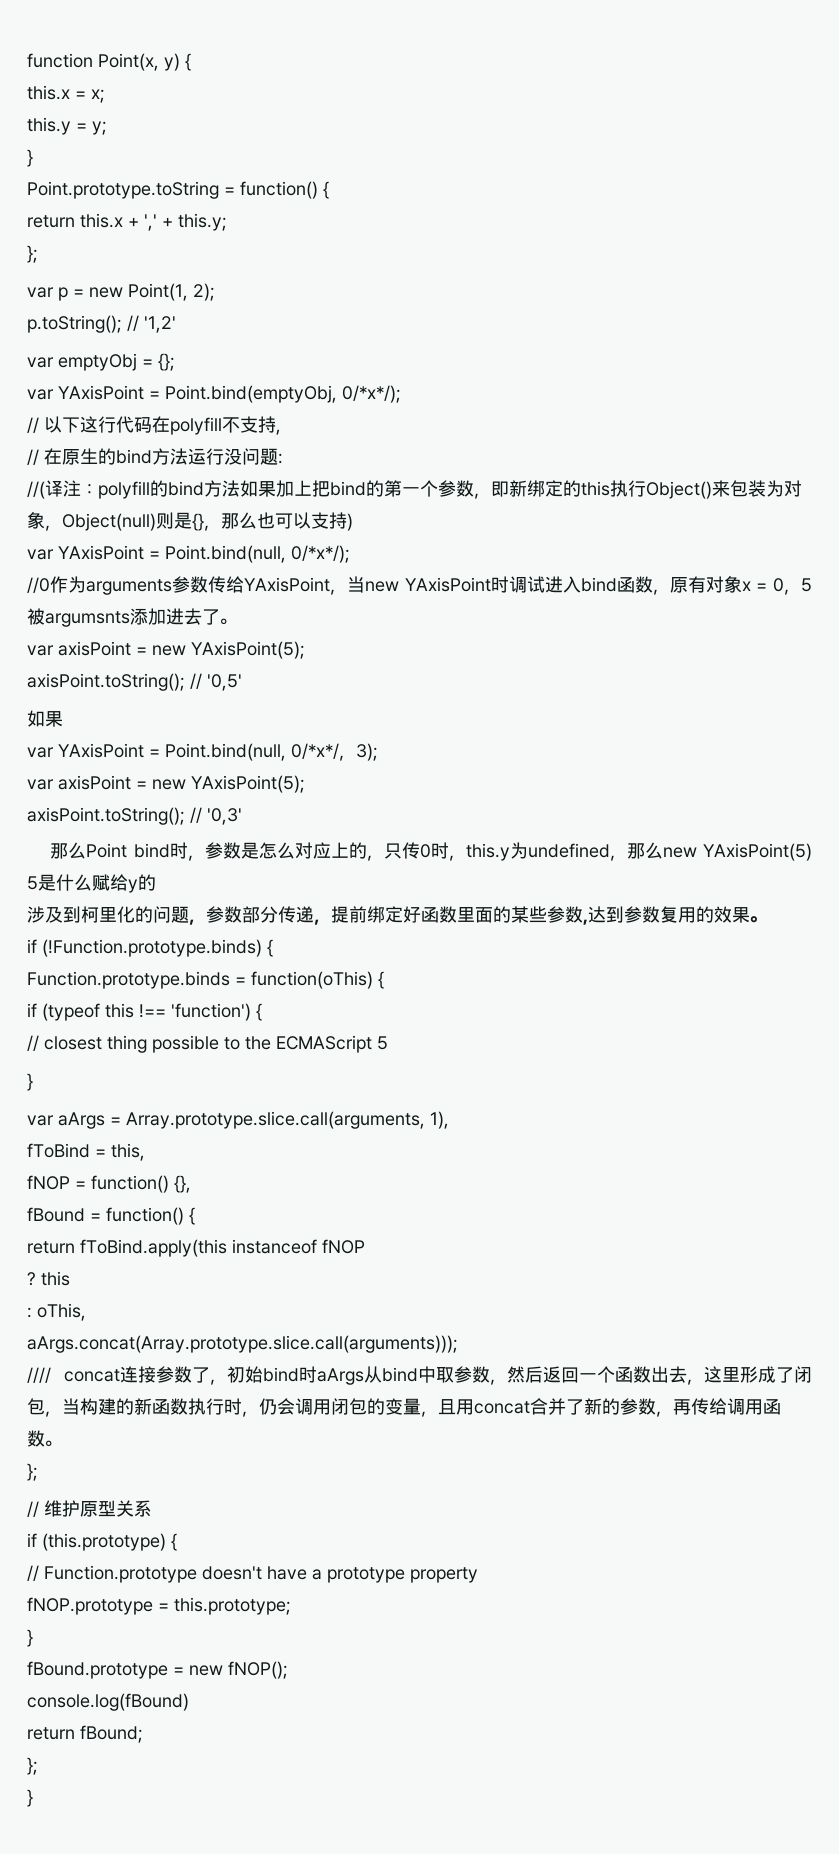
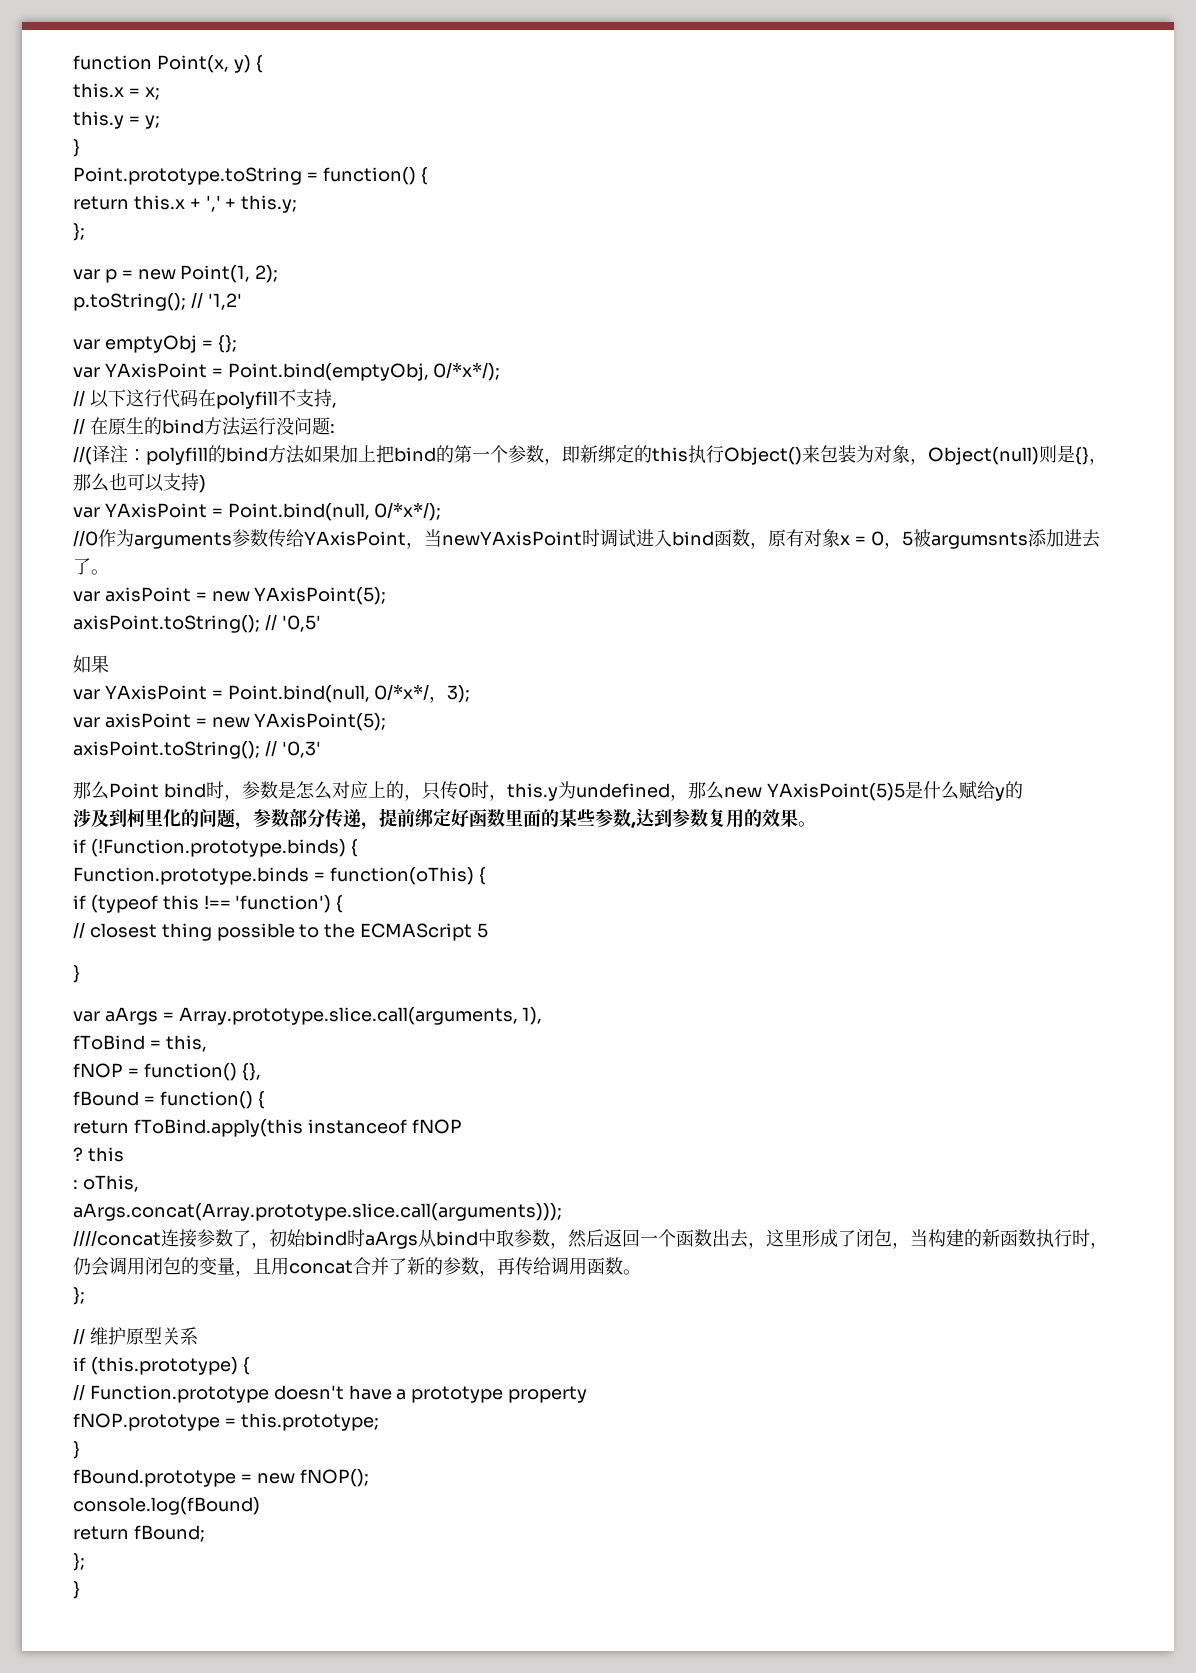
[365,577,491,592] new YAxisPoint -> [442,531,582,546] newYAxisPoint
[703,843,812,861] [27,876,38,890] YAxisPoint(5) 5 -> [766,783,905,801] YAxisPoint(5)5
[27,1367,120,1383] //// concat -> [73,1230,161,1247] ////concat

